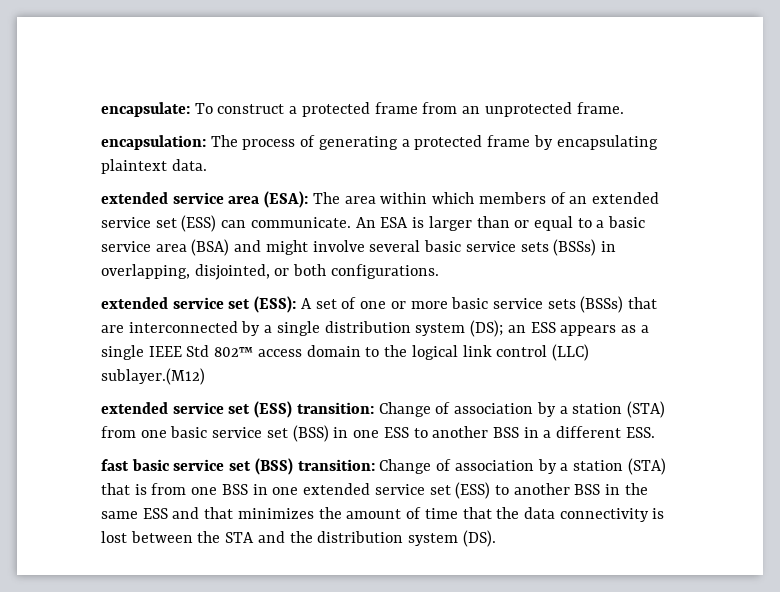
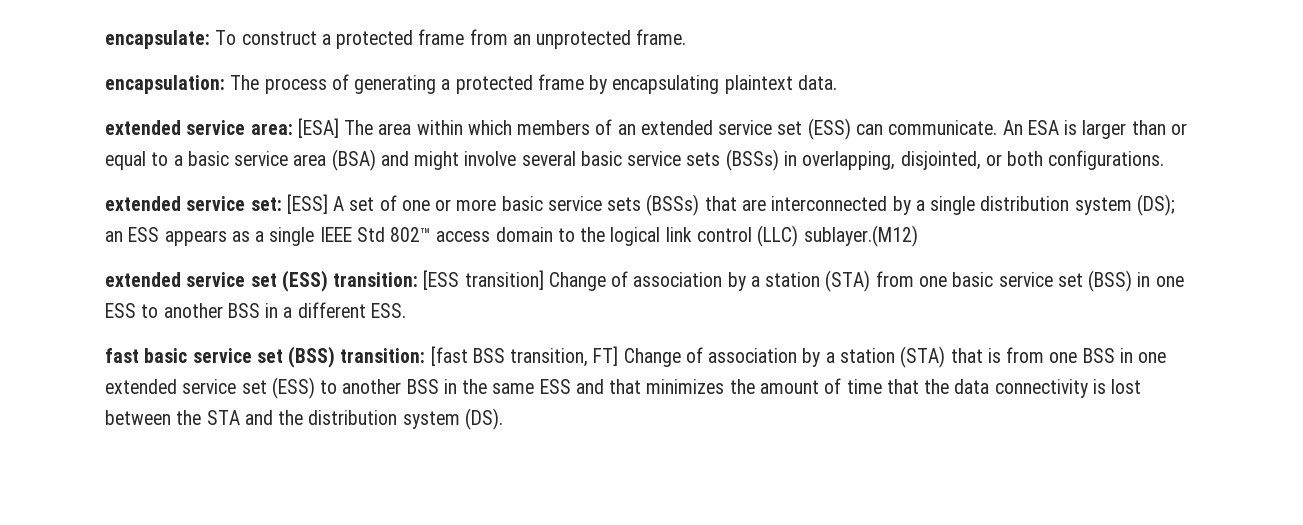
[228,191,309,208] area (ESA): -> [250,118,339,138] area: [ESA]
[228,296,297,313] set (ESS): -> [250,194,328,214] set: [ESS]
(374, 408) none -> [423,270,544,290] [ESS transition]
(375, 465) none -> [430,346,619,367] [fast BSS transition, FT]

